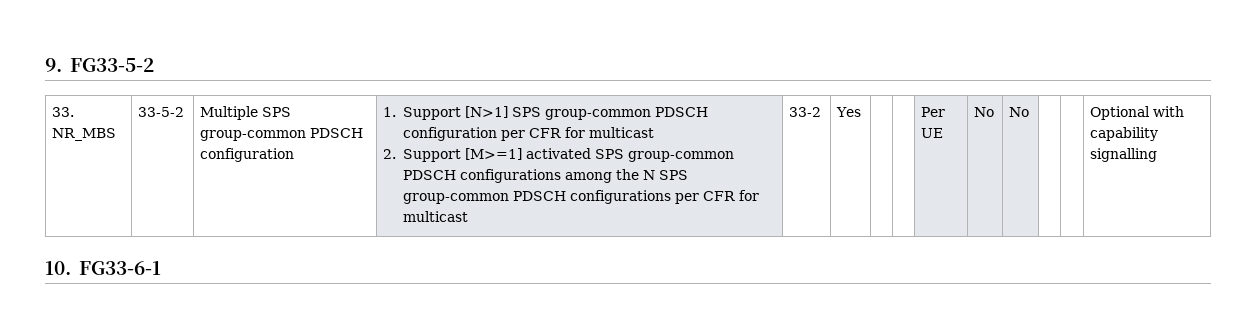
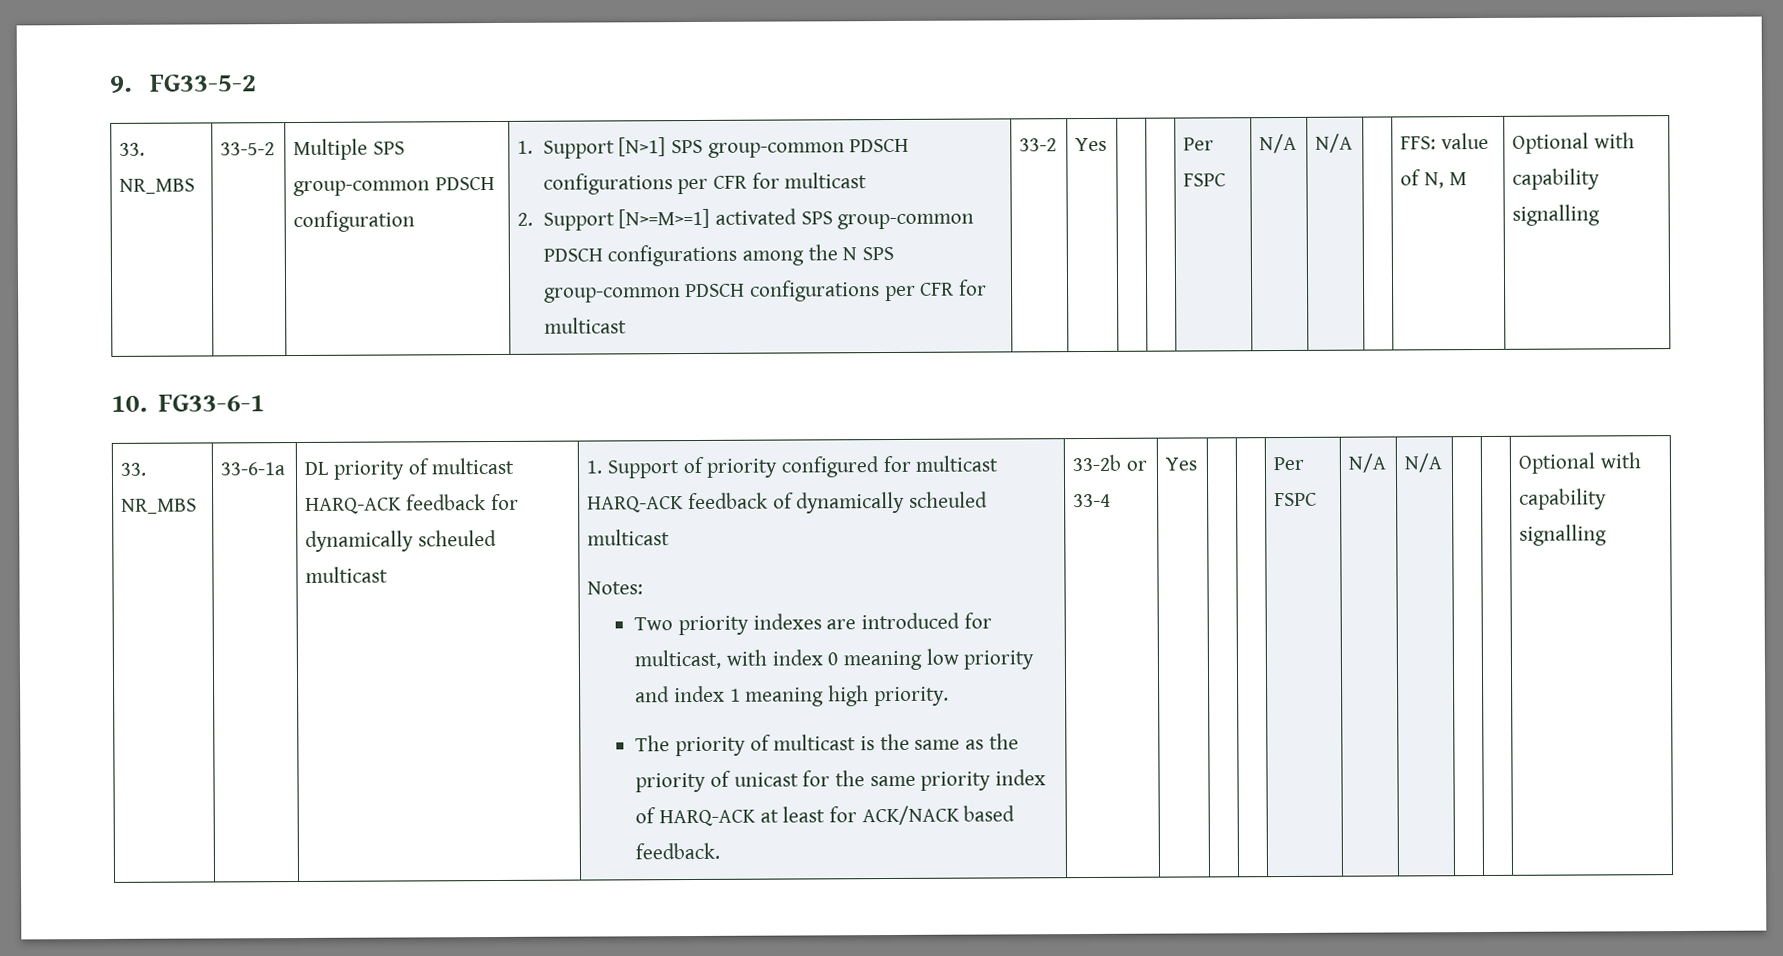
[403,127,498,141] configuration -> [542,173,673,195] configurations
[465,148,523,160] [M>=1] -> [618,208,711,229] [N>=M>=1]
[921,128,944,138] [974,107,995,117] [1009,107,1030,117] UE | No | No | | -> [1183,173,1227,187] [1259,133,1298,154] [1315,133,1354,153] [1400,132,1489,150] [1400,169,1467,189] FSPC | N/A | N/A | | FFS: value of N, M
(161, 268) none -> [120,462,147,476] [121,498,198,514] [220,462,286,476] [304,457,515,480] [305,493,519,514] [305,530,497,552] [305,566,389,583] [586,455,999,479] [587,491,988,514] [587,529,671,546] [587,581,644,595] [634,612,992,636] [634,648,1035,671] [635,685,949,707] [635,733,1019,757] [635,769,1046,793] [635,805,1016,827] [635,842,721,860] [1072,454,1147,472] [1073,493,1112,508] [1165,457,1198,471] [1273,456,1305,471] [1274,492,1318,507] [1348,453,1387,473] [1404,453,1443,473] [1518,452,1641,474] [1519,488,1608,510] [1519,524,1608,546] // 33. NR_MBS | 33-6-1a | DL priority of multicast HARQ-ACK feedback for dynamically scheuled multicast | 1. Support of priority configured for multicast HARQ-ACK feedback of dynamically scheuled multicast // Notes: // Two priority indexes are introduced for multicast, with index 0 meaning low priority and index 1 meaning high priority. // The priority of multicast is the same as the priority of unicast for the same priority index of HARQ-ACK at least for ACK/NACK based feedback. | 33-2b or 33-4 | Yes | | | Per FSPC | N/A | N/A | | | Optional with capability signalling

